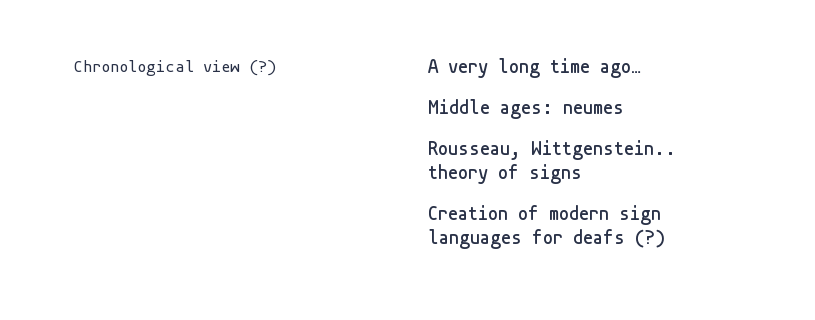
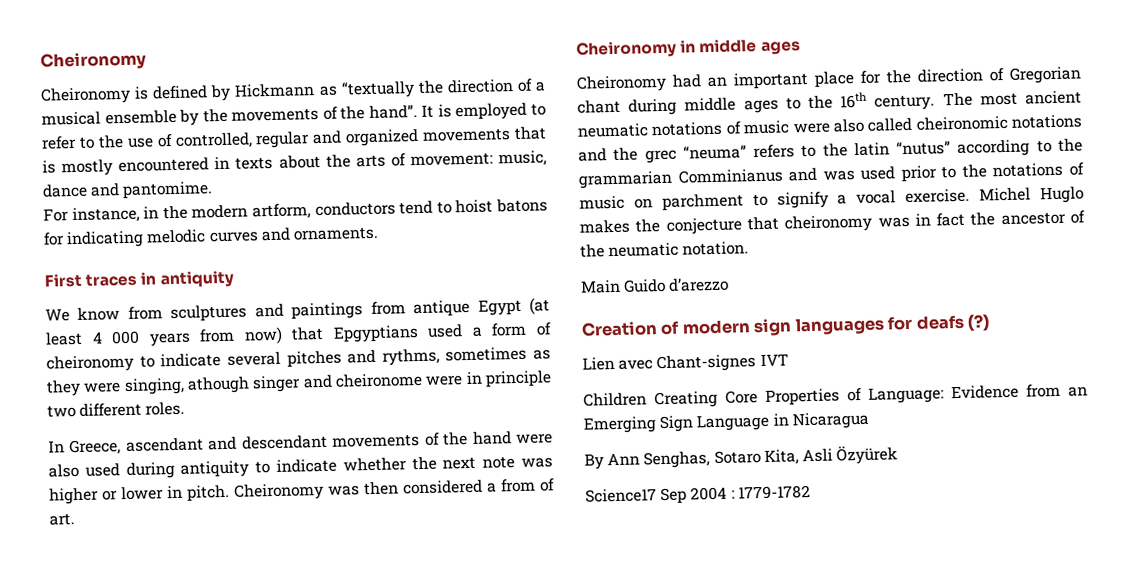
[73,60,276,76] [428,58,641,78] [428,99,624,119] [428,140,676,160] [428,164,582,184] Chronological view (?) // A very long time ago… // Middle ages: neumes // Rousseau, Wittgenstein.. theory of signs -> [40,51,147,71] [40,78,547,105] [41,102,546,126] [41,126,547,150] [42,150,548,177] [42,181,214,200] [43,198,549,224] [43,226,379,249] [44,270,235,289] [45,297,550,323] [45,322,552,347] [46,346,551,373] [46,370,552,397] [47,401,186,418] [48,431,553,456] [48,456,553,480] [49,478,555,505] [49,513,75,526] [576,39,801,59] [576,66,1082,93] [577,90,1082,116] [577,114,1082,138] [578,138,1083,164] [578,162,1084,189] [579,186,1084,212] [579,210,1085,235] [580,241,750,258] [580,277,730,294] Cheironomy // Cheironomy is defined by Hickmann as “textually the direction of a musical ensemble by the movements of the hand”. It is employed to refer to the use of controlled, regular and organized movements that is mostly encountered in texts about the arts of movement: music, dance and pantomime. // For instance, in the modern artform, conductors tend to hoist batons for indicating melodic curves and ornaments. // First traces in antiquity // We know from sculptures and paintings from antique Egypt (at least 4 000 years from now) that Epgyptians used a form of cheironomy to indicate several pitches and rythms, sometimes as they were singing, athough singer and cheironome were in principle two different roles. // In Greece, ascendant and descendant movements of the hand were also used during antiquity to indicate whether the next note was higher or lower in pitch. Cheironomy was then considered a from of art. // Cheironomy in middle ages // Cheironomy had an important place for the direction of Gregorian chant during middle ages to the 16th century. The most ancient neumatic notations of music were also called cheironomic notations and the grec “neuma” refers to the latin “nutus” according to the grammarian Comminianus and was used prior to the notations of music on parchment to signify a vocal exercise. Michel Huglo makes the conjecture that cheironomy was in fact the ancestor of the neumatic notation. // Main Guido d’arezzo
(665, 238) none -> [582,353,789,373] [583,383,1088,409] [583,411,870,434] [584,445,899,470] [585,485,811,505] // Lien avec Chant-signes IVT // Children Creating Core Properties of Language: Evidence from an Emerging Sign Language in Nicaragua // By Ann Senghas, Sotaro Kita, Asli Özyürek // Science17 Sep 2004 : 1779-1782

